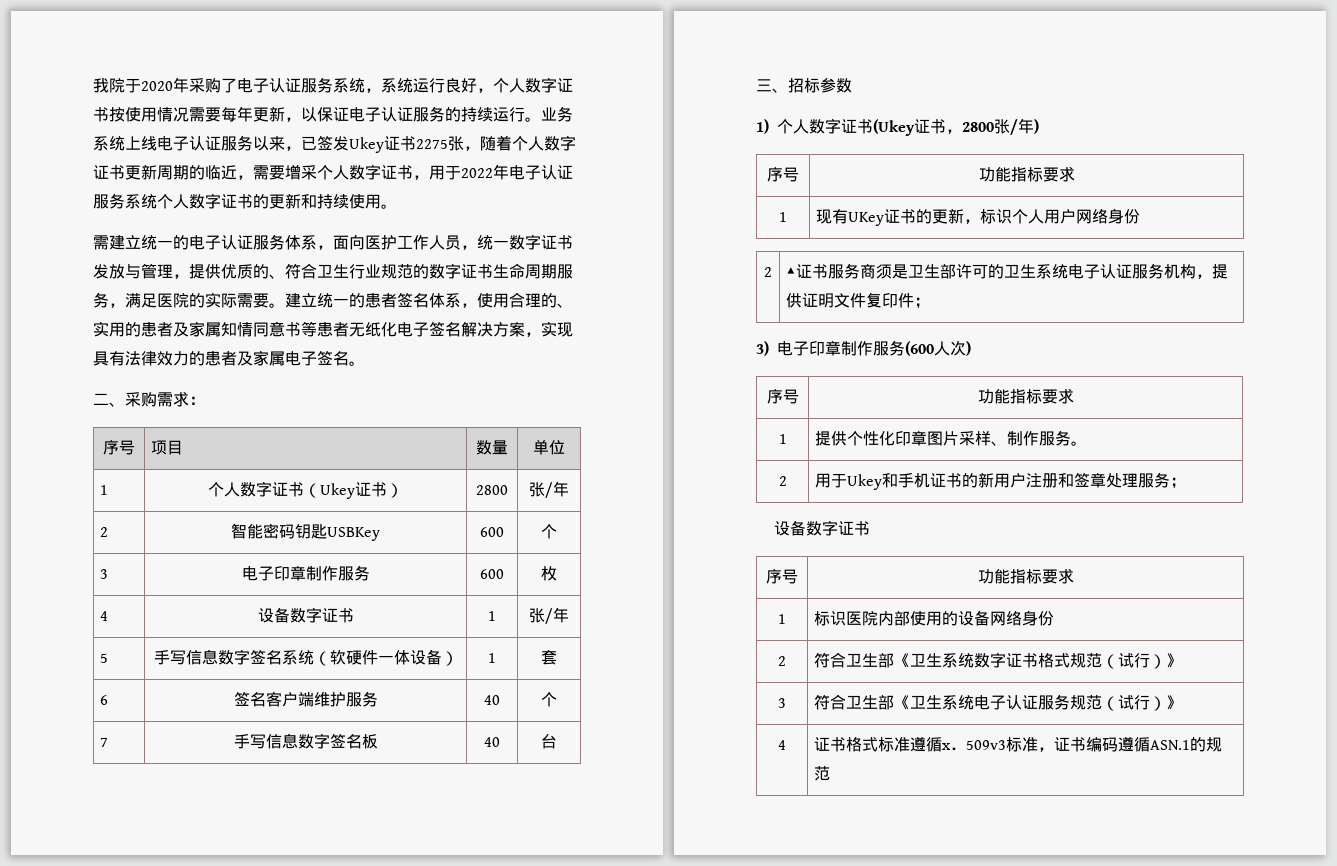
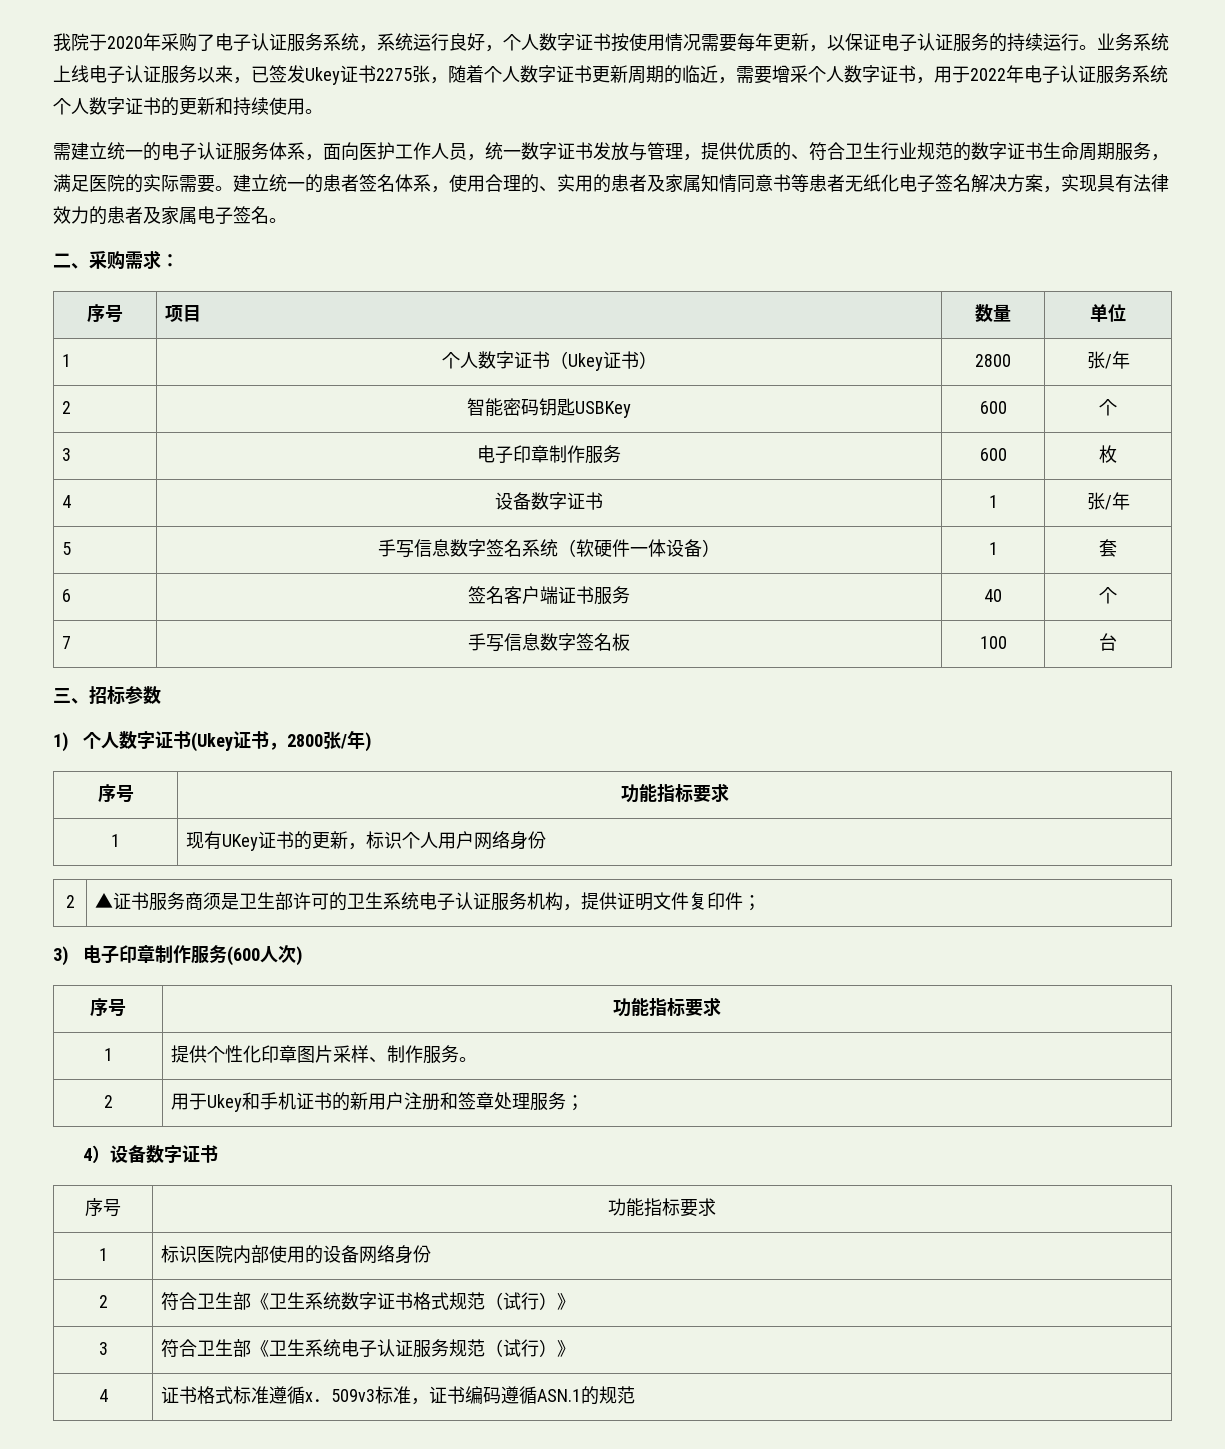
[313,692,346,707] 维护 -> [558,586,594,604] 证书
[484,737,500,747] 40 -> [979,636,1007,649] 100
(1187, 483) none -> [83,1145,111,1163] 4）

